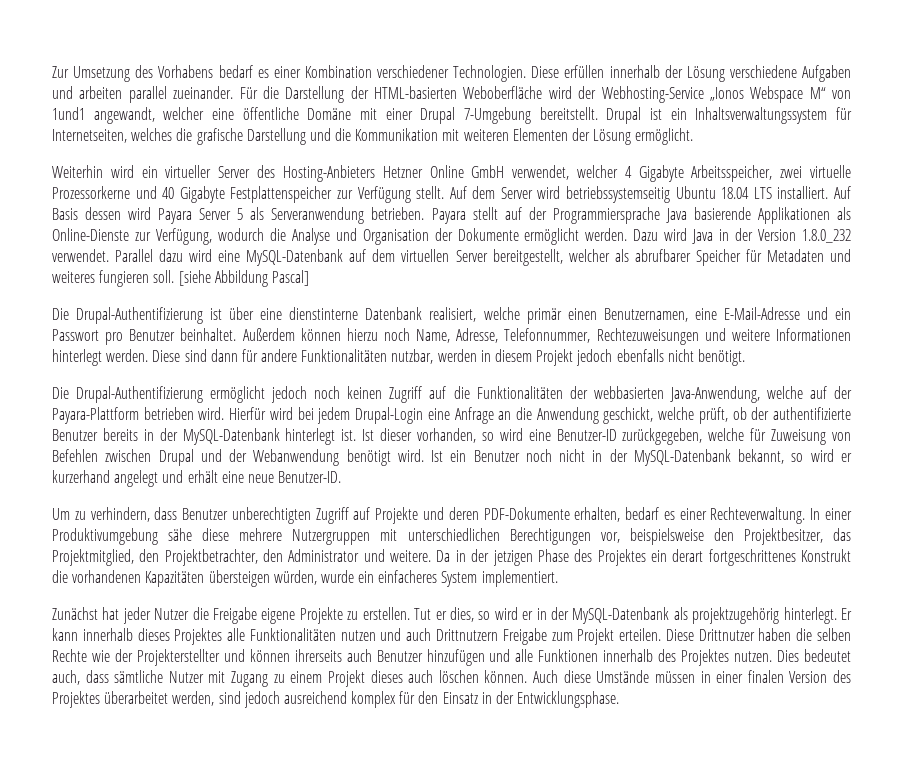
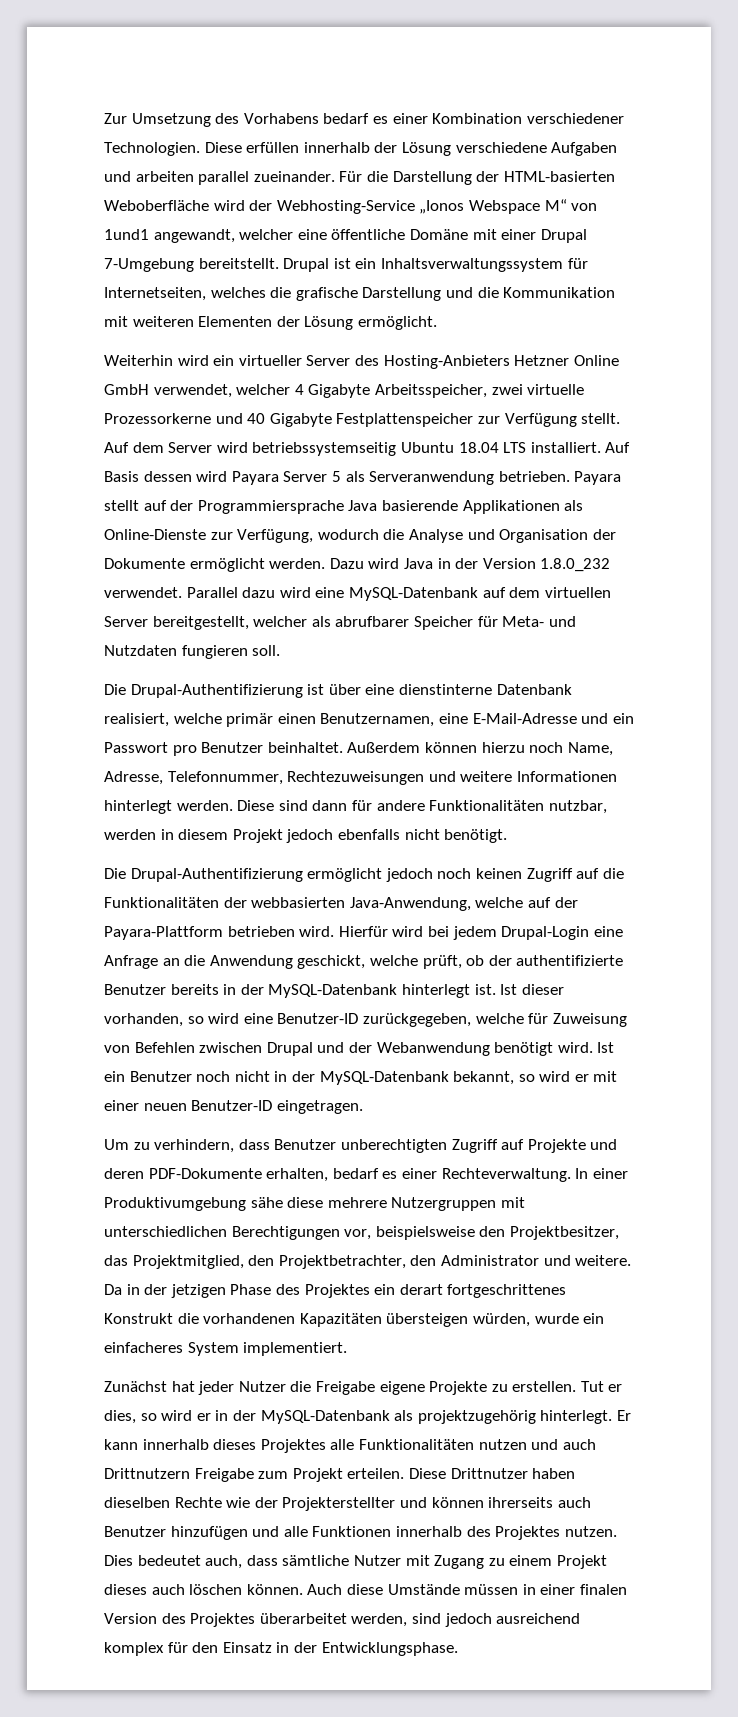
[766,249,851,262] [52,271,95,283] Metadaten und weiteres -> [502,616,576,627] [104,645,177,656] Meta- und Nutzdaten
[178,270,309,287] [siehe Abbildung Pascal] -> (281, 650) none
[52,470,342,487] kurzerhand angelegt und erhält eine neue Benutzer-ID. -> [593,1071,618,1082] [104,1100,363,1114] mit einer neuen Benutzer-ID eingetragen.
[796,628,852,641] die selben -> [104,1497,170,1508] dieselben

